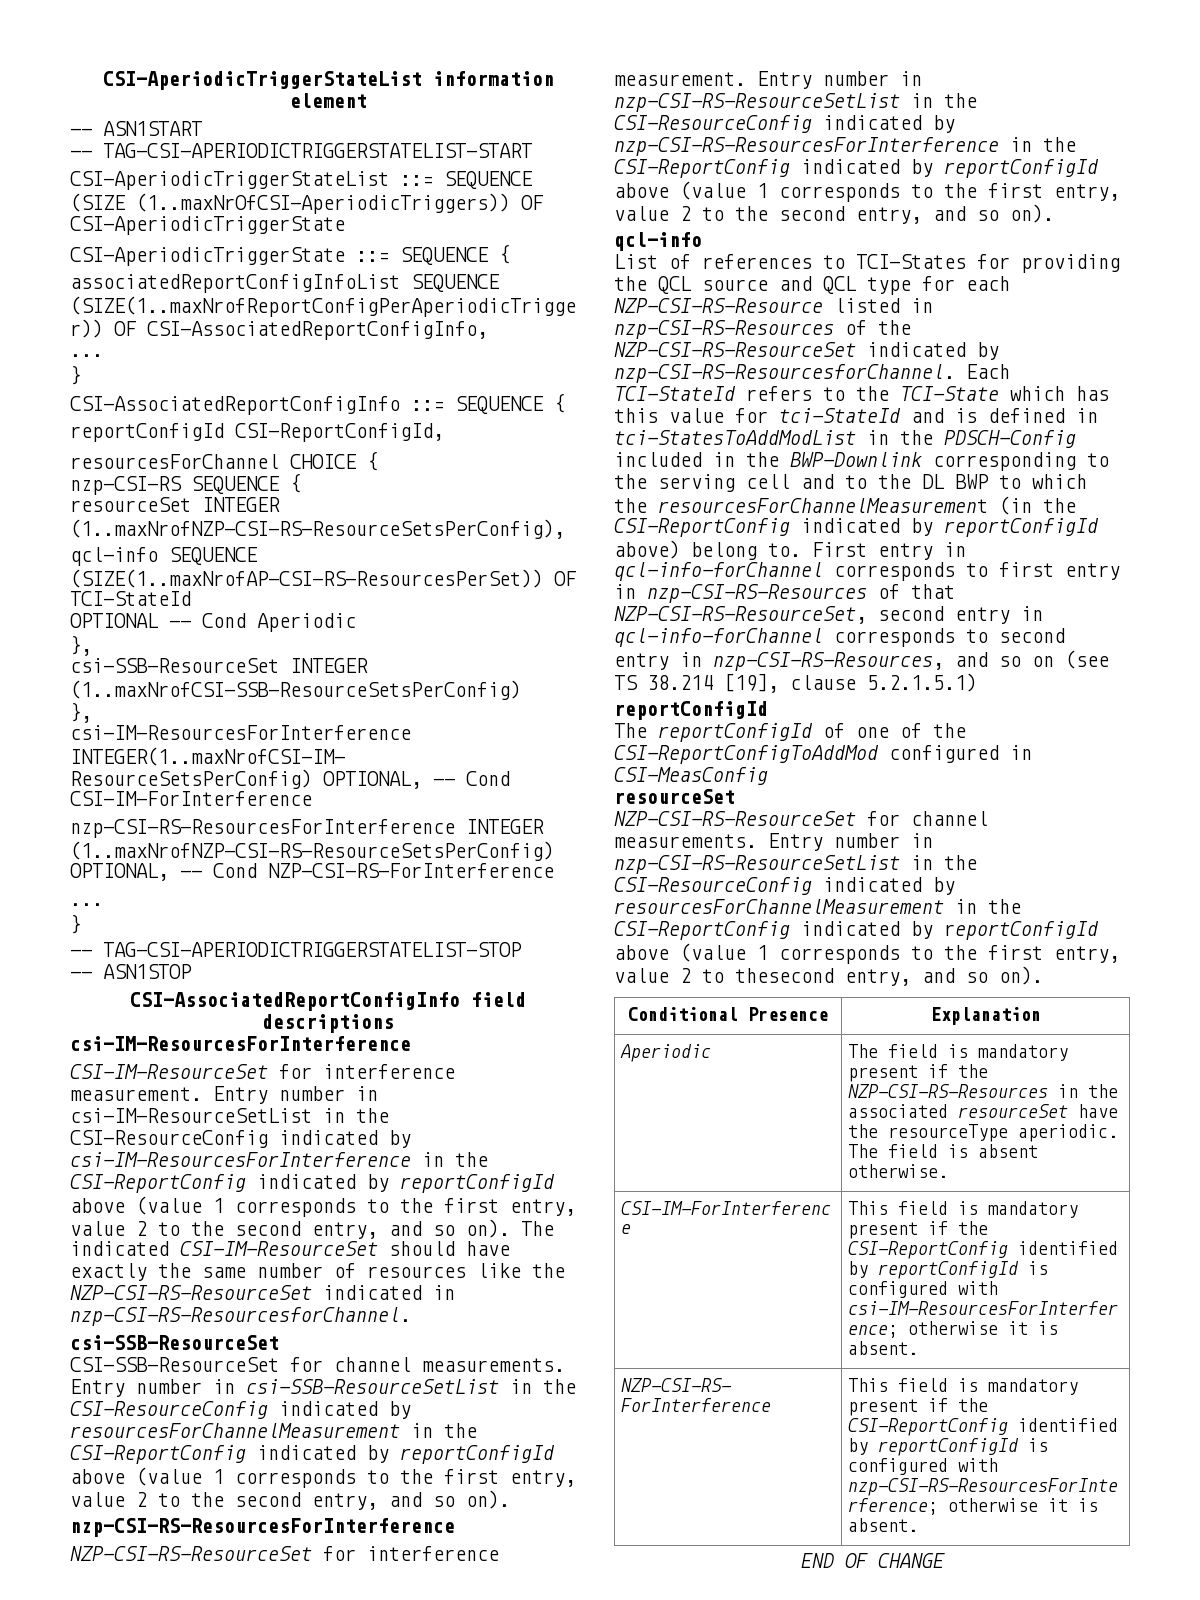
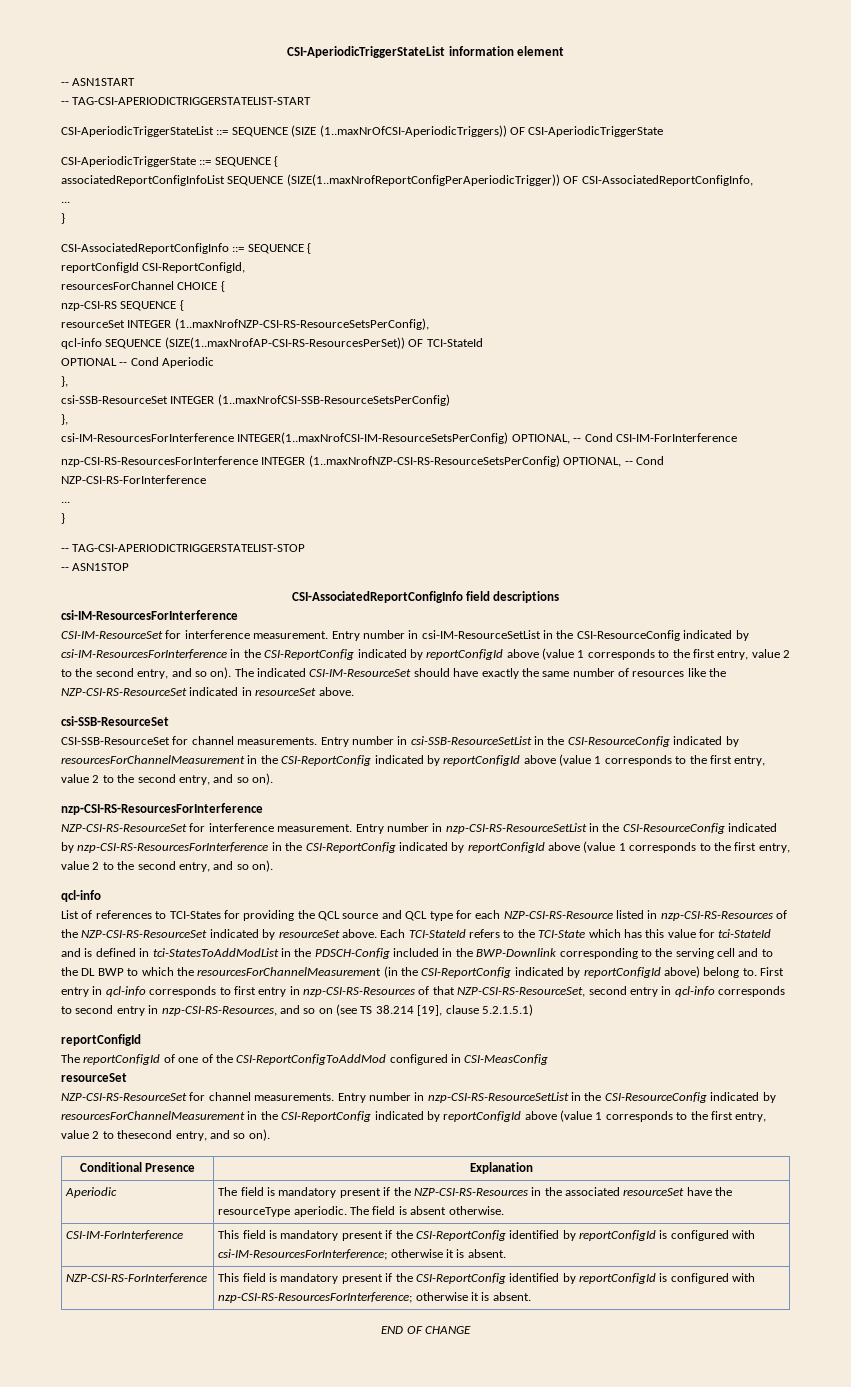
[70,1307,411,1326] nzp-CSI-RS-ResourcesforChannel. -> [255,687,354,696] resourceSet above.
[614,364,955,383] nzp-CSI-RS-ResourcesforChannel. -> [278,929,377,938] resourceSet above.
[614,562,823,581] qcl-info-forChannel -> [105,986,146,997] qcl-info
[614,628,823,647] qcl-info-forChannel -> [674,986,715,997] qcl-info

